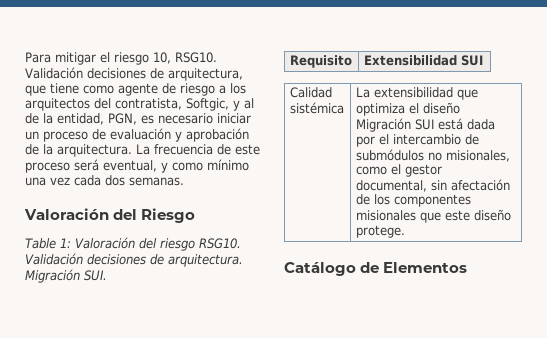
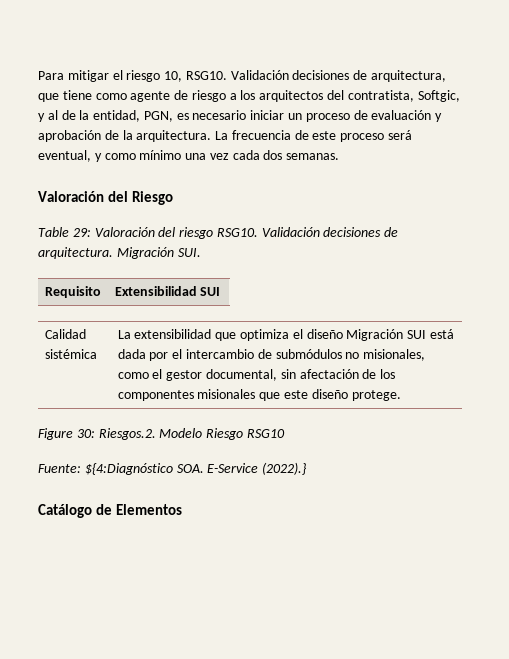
[59,238,71,248] 1: -> [72,228,91,237] 29:
(405, 231) none -> [38,428,285,440] [38,462,307,475] // Figure 30: Riesgos.2. Modelo Riesgo RSG10 // Fuente: ${4:Diagnóstico SOA. E-Service (2022).}

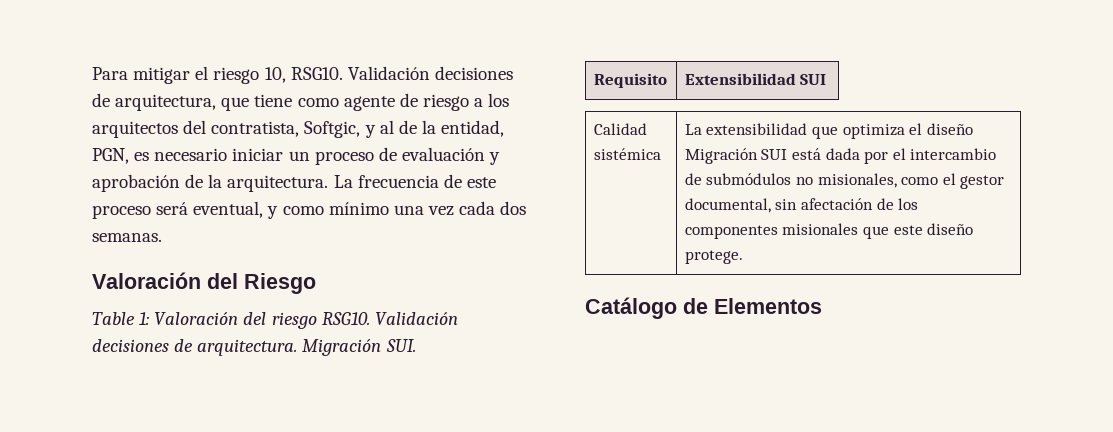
[72,228,91,237] 29: -> [139,312,150,325] 1:
[38,428,285,440] [38,462,307,475] // Figure 30: Riesgos.2. Modelo Riesgo RSG10 // Fuente: ${4:Diagnóstico SOA. E-Service (2022).} -> (743, 257) none

